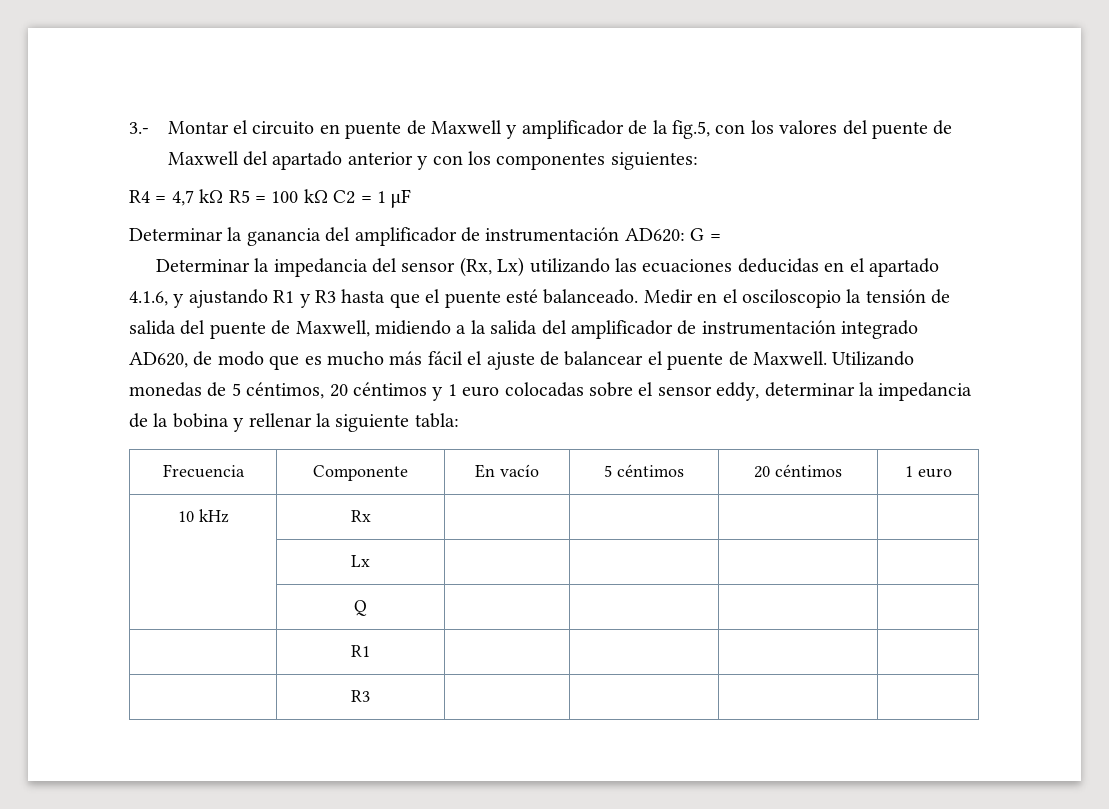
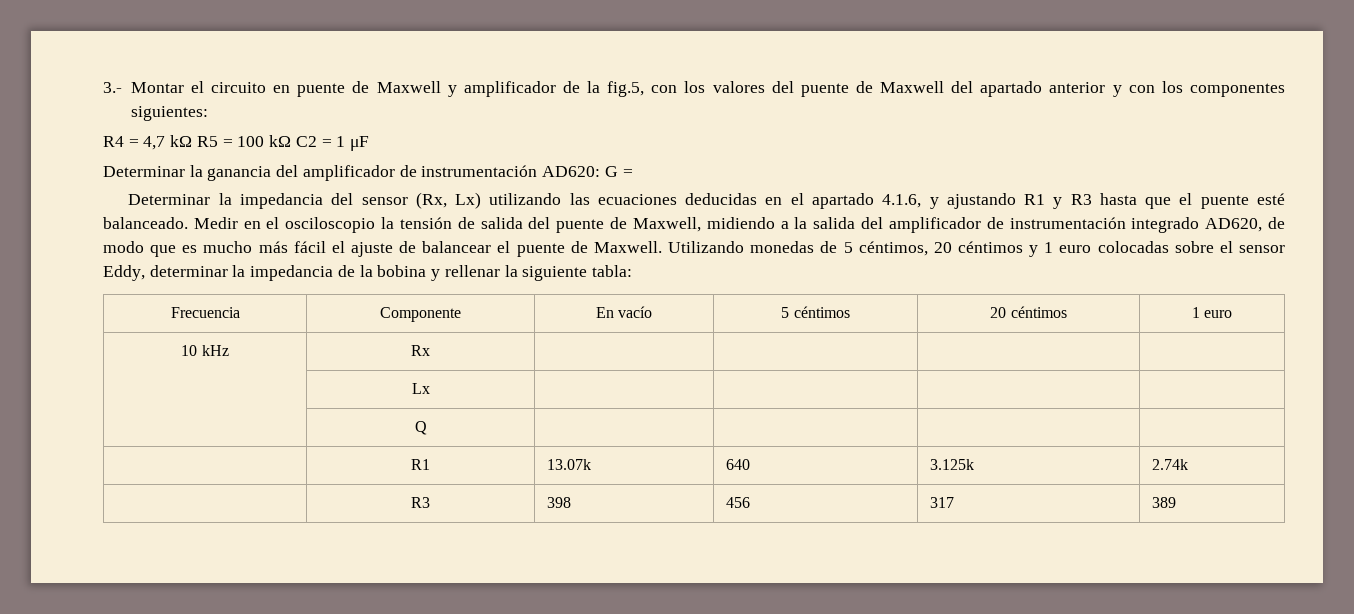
[716,382,760,401] eddy, -> [103,265,145,281] Eddy,
[351,690,370,702] | | | // | R3 | | | | -> [546,459,591,470] [725,459,750,470] [929,459,974,470] [1151,459,1188,470] [411,497,430,508] [546,497,571,508] [725,497,750,508] [929,497,954,508] [1151,497,1176,508] 13.07k | 640 | 3.125k | 2.74k // | R3 | 398 | 456 | 317 | 389

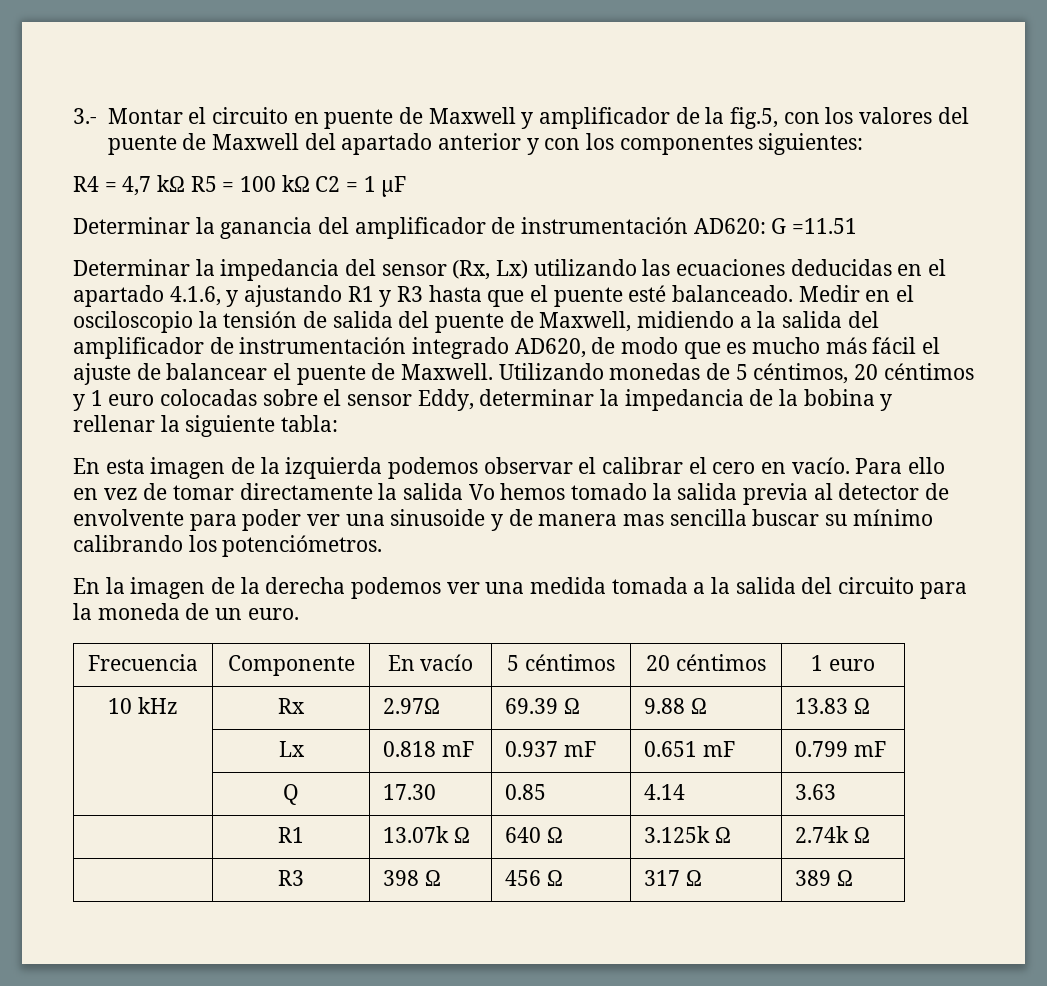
[622,169,633,177] = -> [792,218,858,234] =11.51
(632, 271) none -> [73,457,946,479] [73,483,950,505] [73,509,933,531] [73,535,383,557] [73,577,967,599] [73,603,299,620] // En esta imagen de la izquierda podemos observar el calibrar el cero en vacío. Para ello en vez de tomar directamente la salida Vo hemos tomado la salida previa al detector de envolvente para poder ver una sinusoide y de manera mas sencilla buscar su mínimo calibrando los potenciómetros. // En la imagen de la derecha podemos ver una medida tomada a la salida del circuito para la moneda de un euro.
[411,383,430,394] [414,421,427,435] | | | // | Lx | | | | // | Q | | | | -> [383,698,441,714] [505,698,581,714] [644,698,708,714] [795,698,871,714] [278,741,305,757] [383,741,475,757] [505,741,597,757] [644,741,736,757] [795,741,887,757] [283,784,299,805] [383,784,437,800] [505,784,547,800] [644,784,686,800] [795,784,837,800] 2.97Ω | 69.39 Ω | 9.88 Ω | 13.83 Ω // | Lx | 0.818 mF | 0.937 mF | 0.651 mF | 0.799 mF // | Q | 17.30 | 0.85 | 4.14 | 3.63
(591, 464) none -> [454,827,471,843] Ω
(750, 464) none -> [547,827,564,843] Ω
(974, 464) none -> [715,827,732,843] Ω
(1188, 464) none -> [854,827,871,843] Ω
(571, 502) none -> [425,870,442,886] Ω
(750, 502) none -> [547,870,564,886] Ω
(954, 502) none -> [686,870,703,886] Ω
(1176, 502) none -> [837,870,854,886] Ω

